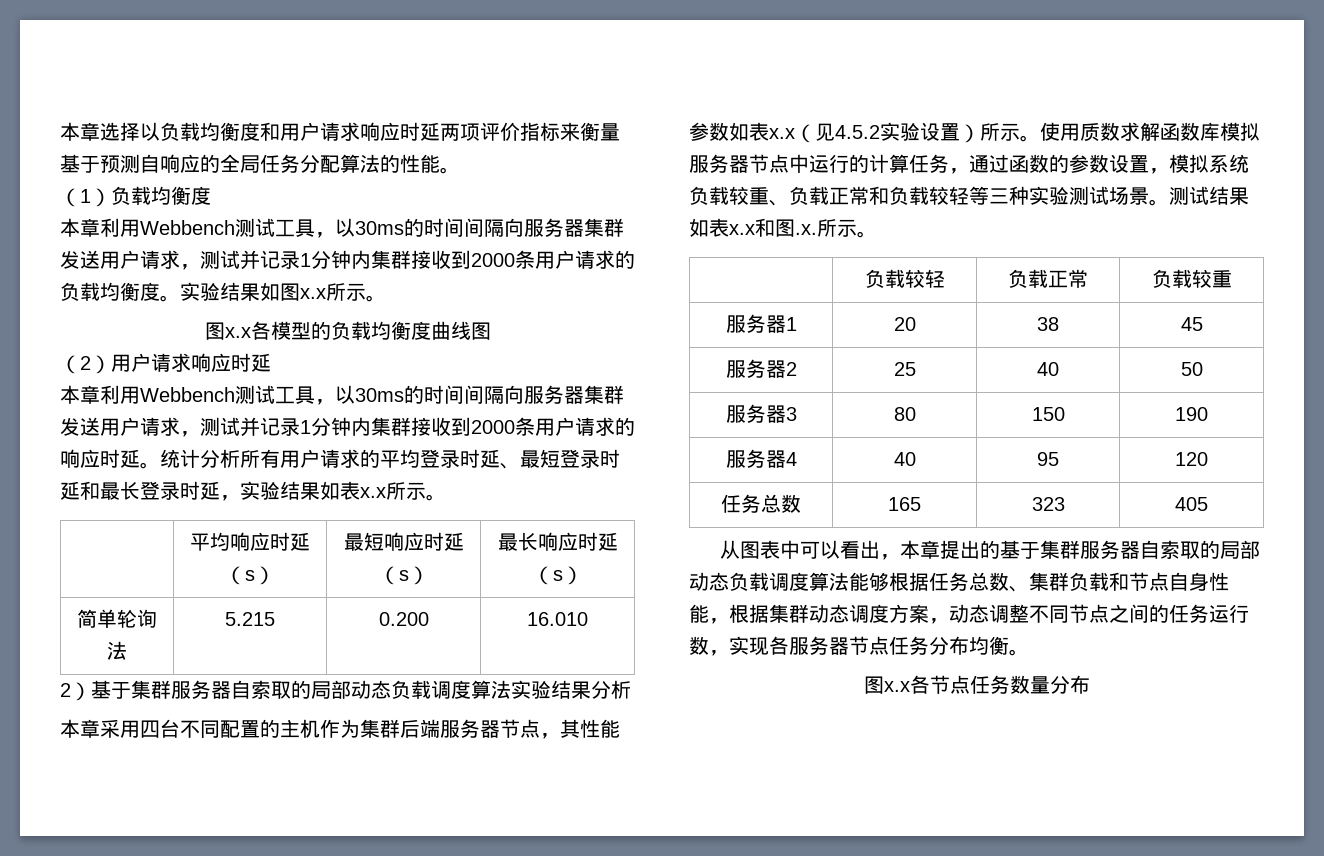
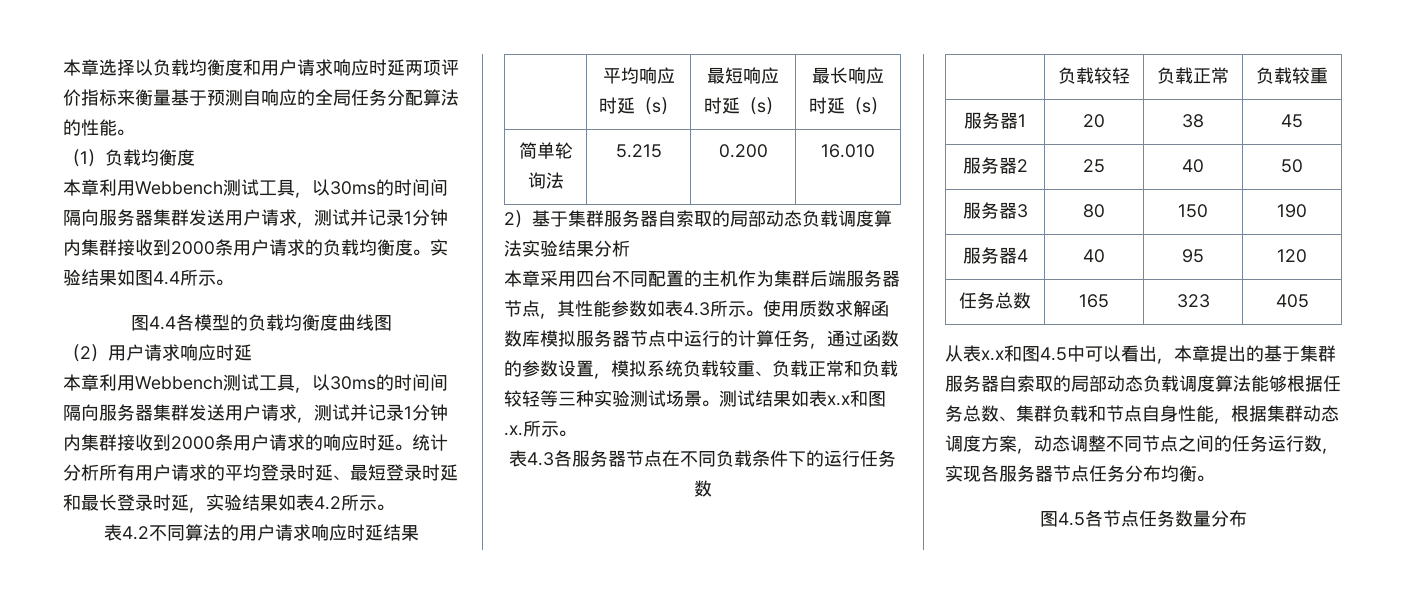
[300,288,326,299] x.x -> [153,271,180,285] 4.4
[224,327,251,338] x.x -> [149,316,176,330] 4.4
[360,482,446,501] x.x所示。 -> [314,494,394,511] [104,524,419,541] 4.2所示。 // 表4.2不同算法的用户请求响应时延结果
[769,122,980,143] x.x（见4.5.2实验设置） -> [683,302,710,316] 4.3
(877, 234) none -> [509,450,896,467] [693,480,712,497] // 表4.3各服务器节点在不同负载条件下的运行任务数
[739,540,780,559] 图表 -> [963,345,1067,362] 表x.x和图4.5
[883,681,910,692] x.x -> [1058,512,1085,526] 4.5

